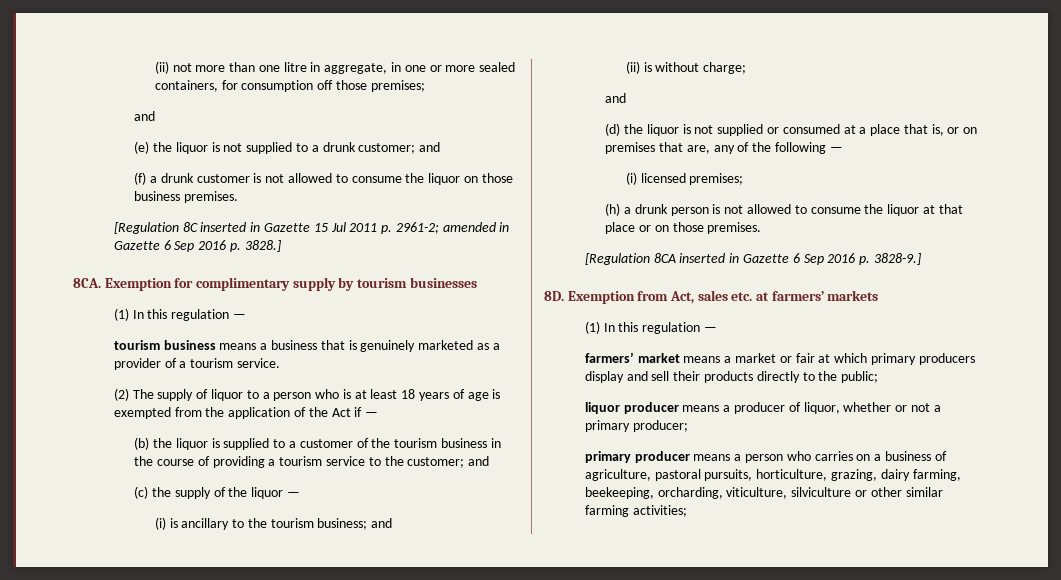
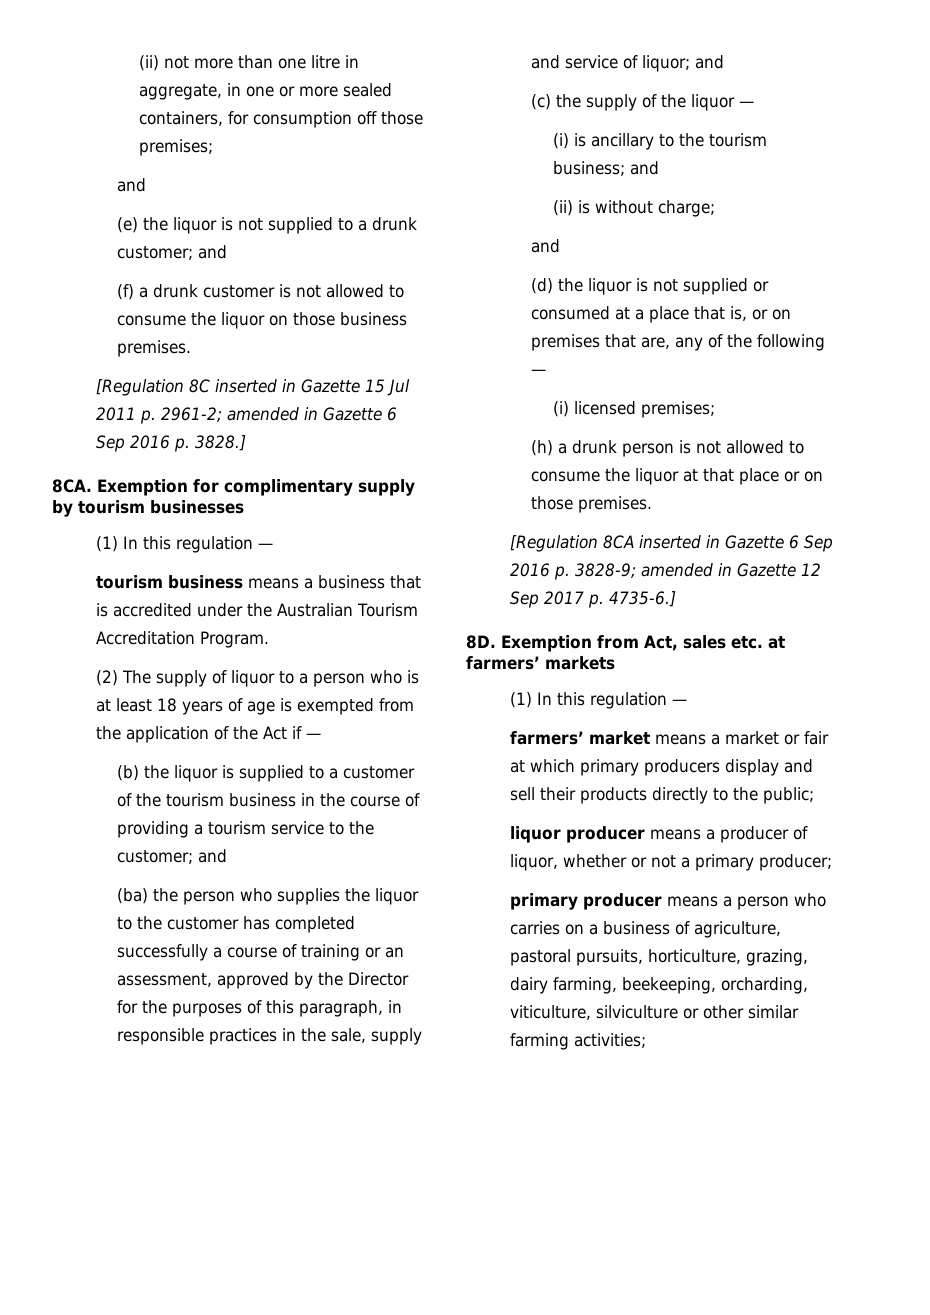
[360,340,500,352] [113,358,280,370] genuinely marketed as a provider of a tourism service. -> [112,603,419,617] [95,631,269,648] accredited under the Australian Tourism Accreditation Program.
(490, 461) none -> [117,888,420,905] [117,916,356,933] [117,944,405,961] [117,972,410,989] [117,1000,403,1017] [117,1028,423,1045] [531,55,725,72] // (ba) the person who supplies the liquor to the customer has completed successfully a course of training or an assessment, approved by the Director for the purposes of this paragraph, in responsible practices in the sale, supply and service of liquor; and
[873,253,921,265] 3828-9.] -> [574,563,821,578] [509,591,676,608] 3828-9; amended in Gazette 12 Sep 2017 p. 4735-6.]

